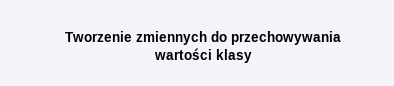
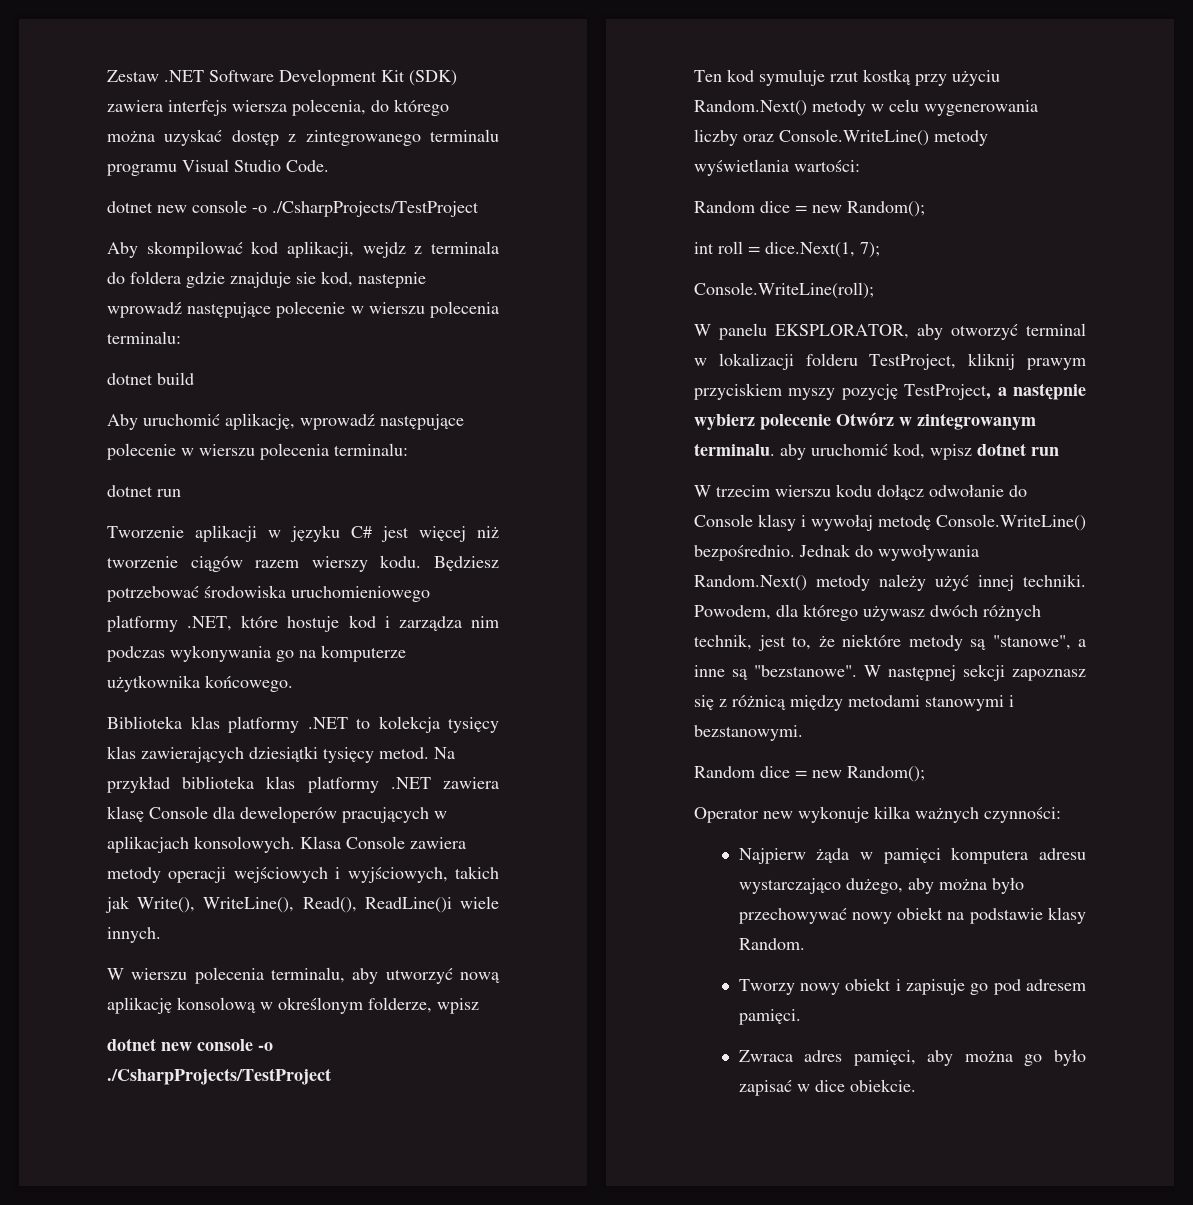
[65,31,341,45] [153,48,252,63] Tworzenie zmiennych do przechowywania wartości klasy -> [107,69,457,86] [107,99,449,116] [107,129,499,146] [107,159,329,176] [107,200,479,217] [107,241,499,258] [107,271,426,288] [107,301,499,318] [107,331,181,344] [107,372,194,385] [107,413,464,430] [107,443,408,460] [107,485,181,497] [107,525,499,542] [107,555,499,572] [107,585,430,602] [107,615,500,632] [107,645,406,662] [107,675,293,692] [107,716,499,733] [107,746,455,763] [107,776,499,793] [107,806,447,823] [107,836,466,853] [107,866,499,883] [105,896,499,913] [107,927,161,943] [107,967,500,984] [107,997,479,1014] [107,1038,273,1051] [107,1068,331,1085] [694,69,1000,86] [694,99,1038,116] [694,129,988,146] [694,159,860,176] [694,201,925,217] [694,241,880,258] [694,282,874,299] [694,323,1086,340] [694,353,1086,370] [694,383,1086,400] [694,412,1036,430] [694,443,1059,460] [694,484,1027,500] [694,514,1086,531] [694,544,979,561] [694,574,1086,591] [694,604,1041,621] [694,634,1086,651] [694,664,1086,681] [694,695,1014,711] [694,725,803,741] [694,766,925,782] [694,806,1061,823] [738,847,1086,864] [738,877,1024,894] [738,907,1086,924] [738,938,805,950] [738,978,1086,995] [738,1009,801,1025] [738,1049,1086,1066] [738,1079,916,1096] Zestaw .NET Software Development Kit (SDK) zawiera interfejs wiersza polecenia, do którego można uzyskać dostęp z zintegrowanego terminalu programu Visual Studio Code. // dotnet new console -o ./CsharpProjects/TestProject // Aby skompilować kod aplikacji, wejdz z terminala do foldera gdzie znajduje sie kod, nastepnie wprowadź następujące polecenie w wierszu polecenia terminalu: // dotnet build // Aby uruchomić aplikację, wprowadź następujące polecenie w wierszu polecenia terminalu: // dotnet run // Tworzenie aplikacji w języku C# jest więcej niż tworzenie ciągów razem wierszy kodu. Będziesz potrzebować środowiska uruchomieniowego platformy .NET, które hostuje kod i zarządza nim podczas wykonywania go na komputerze użytkownika końcowego. // Biblioteka klas platformy .NET to kolekcja tysięcy klas zawierających dziesiątki tysięcy metod. Na przykład biblioteka klas platformy .NET zawiera klasę Console dla deweloperów pracujących w aplikacjach konsolowych. Klasa Console zawiera metody operacji wejściowych i wyjściowych, takich jak Write(), WriteLine(), Read(), ReadLine()i wiele innych. // W wierszu polecenia terminalu, aby utworzyć nową aplikację konsolową w określonym folderze, wpisz // dotnet new console -o ./CsharpProjects/TestProject // Ten kod symuluje rzut kostką przy użyciu Random.Next() metody w celu wygenerowania liczby oraz Console.WriteLine() metody wyświetlania wartości: // Random dice = new Random(); // int roll = dice.Next(1, 7); // Console.WriteLine(roll); // W panelu EKSPLORATOR, aby otworzyć terminal w lokalizacji folderu TestProject, kliknij prawym przyciskiem myszy pozycję TestProject, a następnie wybierz polecenie Otwórz w zintegrowanym terminalu. aby uruchomić kod, wpisz dotnet run // W trzecim wierszu kodu dołącz odwołanie do Console klasy i wywołaj metodę Console.WriteLine() bezpośrednio. Jednak do wywoływania Random.Next() metody należy użyć innej techniki. Powodem, dla którego używasz dwóch różnych technik, jest to, że niektóre metody są "stanowe", a inne są "bezstanowe". W następnej sekcji zapoznasz się z różnicą między metodami stanowymi i bezstanowymi. // Random dice = new Random(); // Operator new wykonuje kilka ważnych czynności: // Najpierw żąda w pamięci komputera adresu wystarczająco dużego, aby można było przechowywać nowy obiekt na podstawie klasy Random. // Tworzy nowy obiekt i zapisuje go pod adresem pamięci. // Zwraca adres pamięci, aby można go było zapisać w dice obiekcie.

